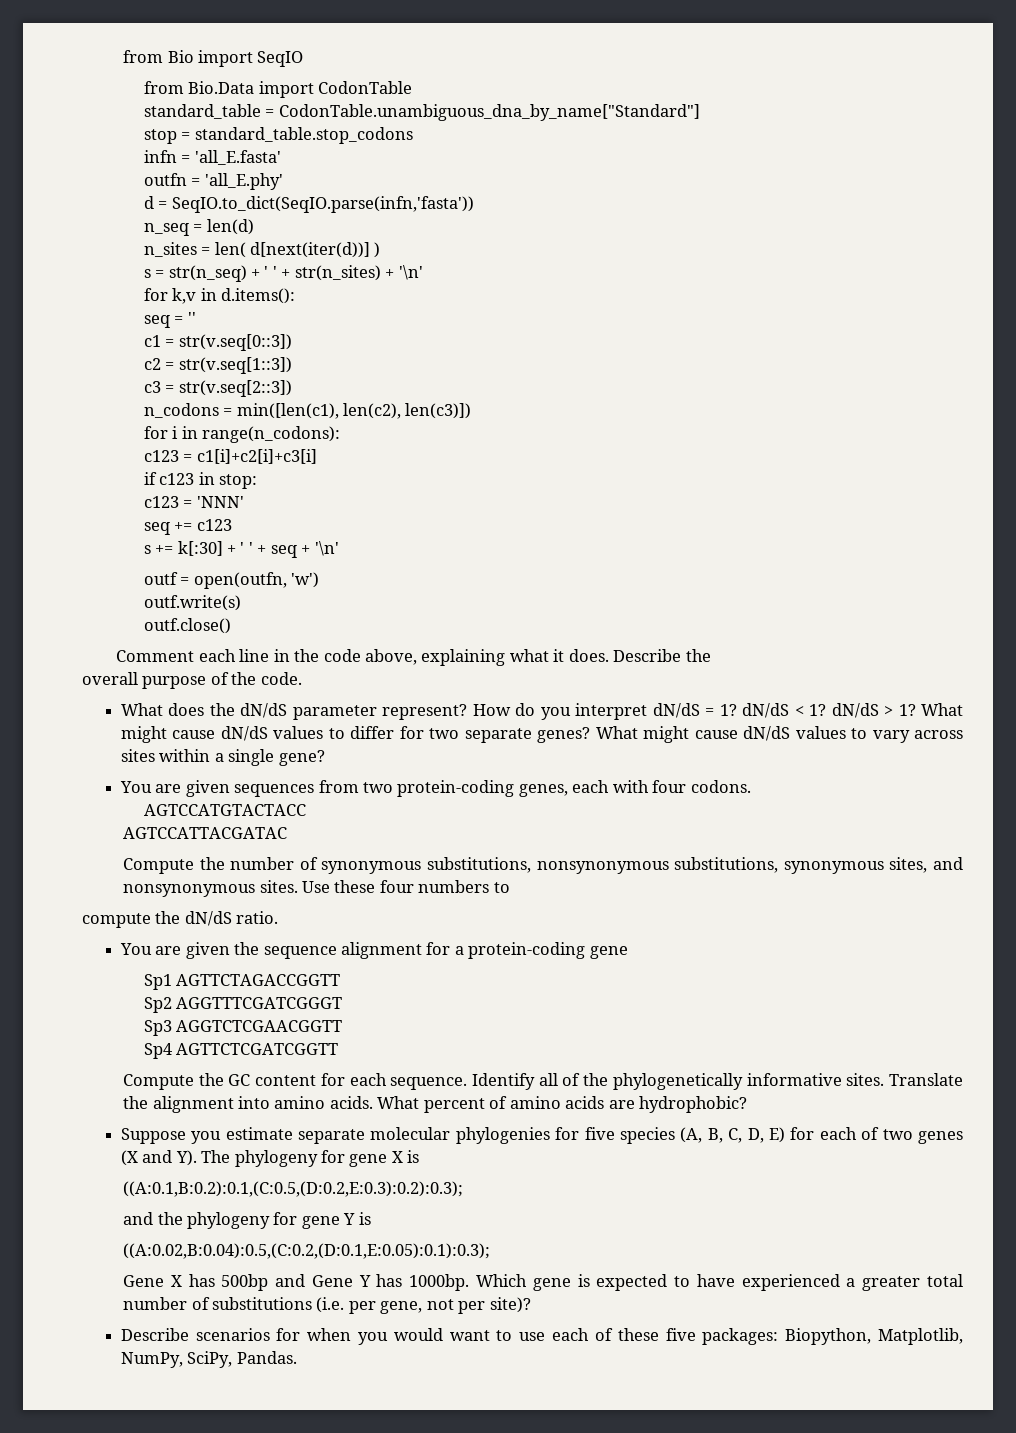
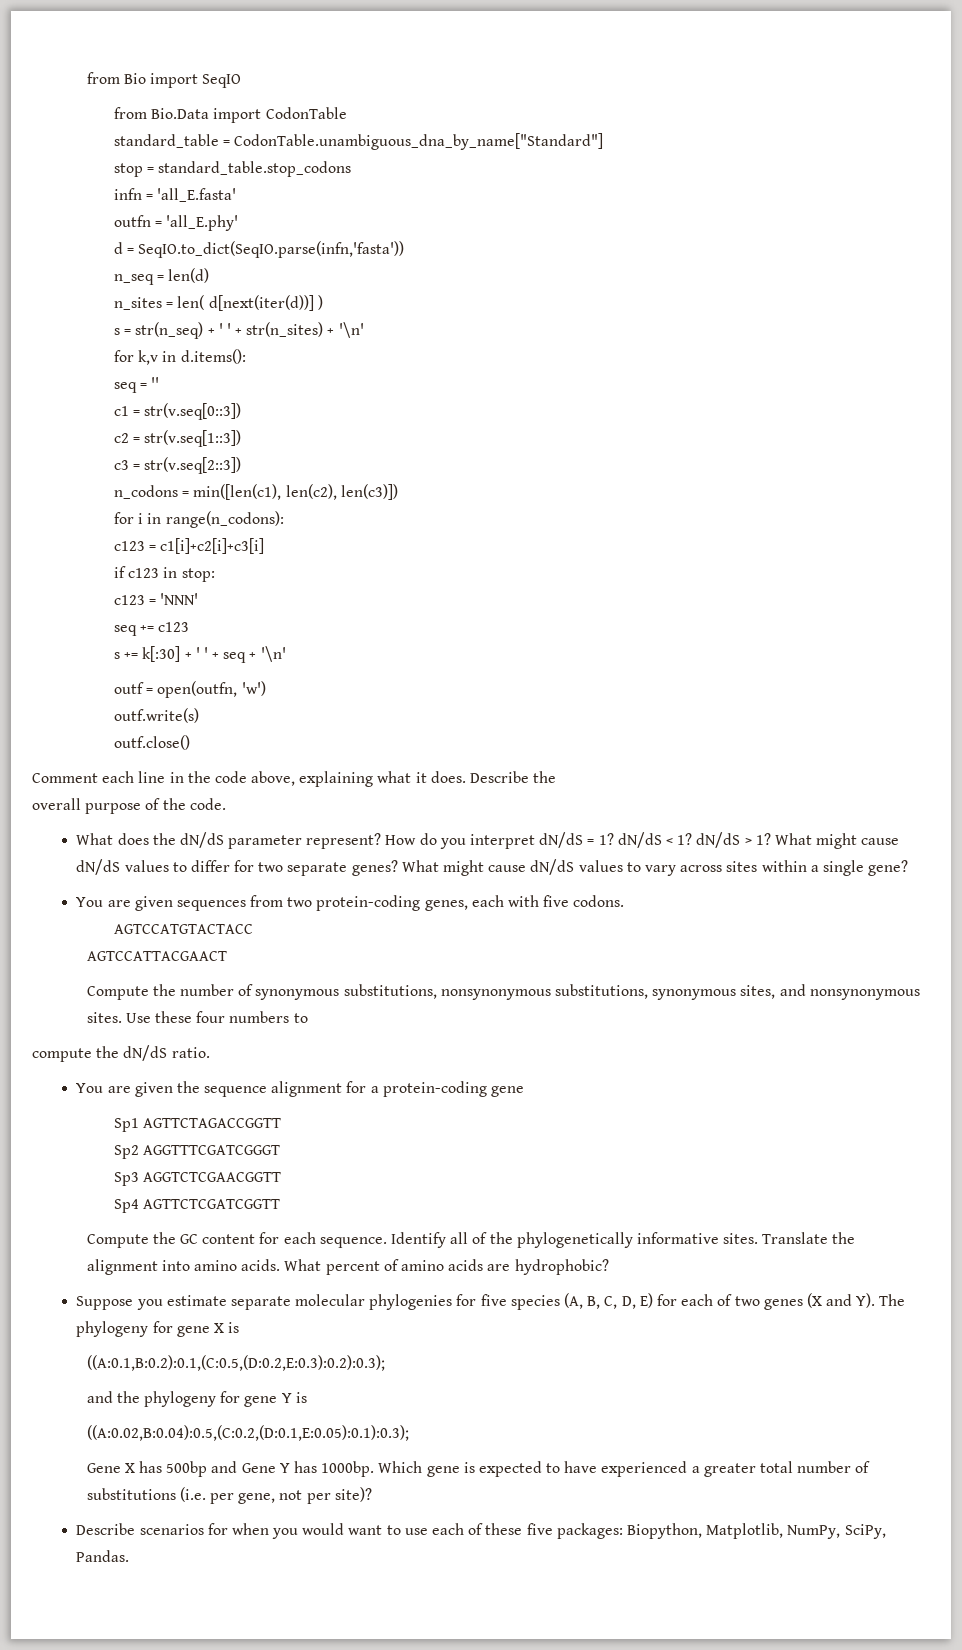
[652,780,687,793] four -> [543,895,570,907] five
[123,827,288,839] AGTCCATTACGATAC -> [86,951,227,961] AGTCCATTACGAACT

